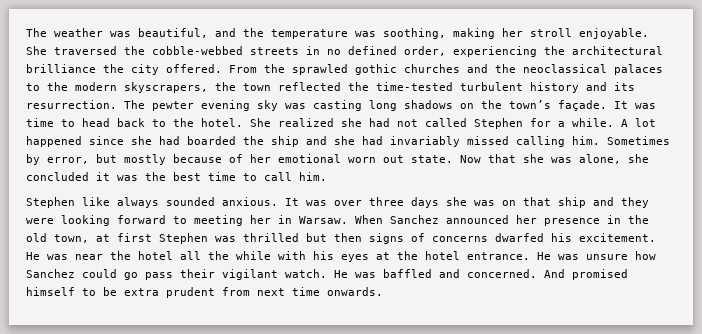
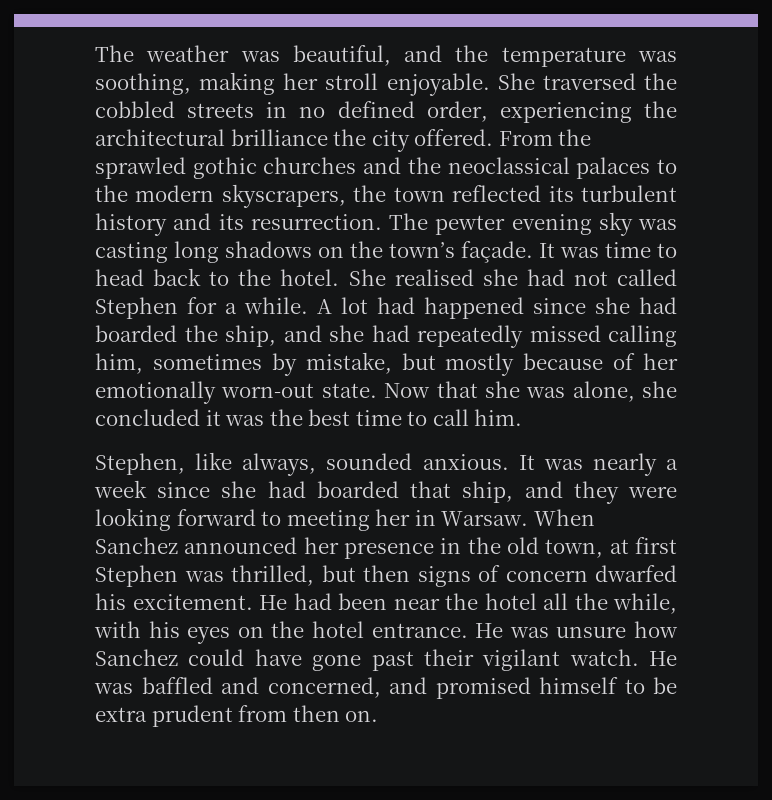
[152,46,243,55] cobble-webbed -> [95,101,175,118] cobbled
[348,82,453,91] the time-tested -> [548,186,574,202] its
[278,118,334,127] realized -> [394,269,474,286] realised
(656, 122) none -> [377,297,415,314] had
[271,136,299,147] ship -> [225,325,276,347] ship,
[390,136,460,147] invariably -> [417,325,523,348] repeatedly
[572,136,670,145] [26,154,89,165] him. Sometimes by error, -> [95,352,392,376] him, sometimes by mistake,
[278,154,404,163] emotional worn out -> [95,381,315,404] emotionally worn-out
[26,197,159,208] Stephen like always -> [95,452,317,476] Stephen, like always,
[334,197,586,208] over three days she was on that ship -> [592,453,678,476] [94,480,514,503] nearly a week since she had boarded that ship,
[243,233,299,242] thrilled -> [231,565,314,586] thrilled,
[432,236,488,242] concerns -> [505,570,588,582] concern
[47,254,68,260] was -> [293,593,387,610] had been
[236,251,271,260] while -> [613,593,677,614] while,
[376,252,390,260] at -> [237,626,264,638] on
[124,272,173,280] go pass -> [254,649,414,671] have gone past
[467,269,565,278] concerned. And -> [267,677,427,698] concerned, and
[257,287,383,296] next time onwards. -> [292,705,379,722] then on.

